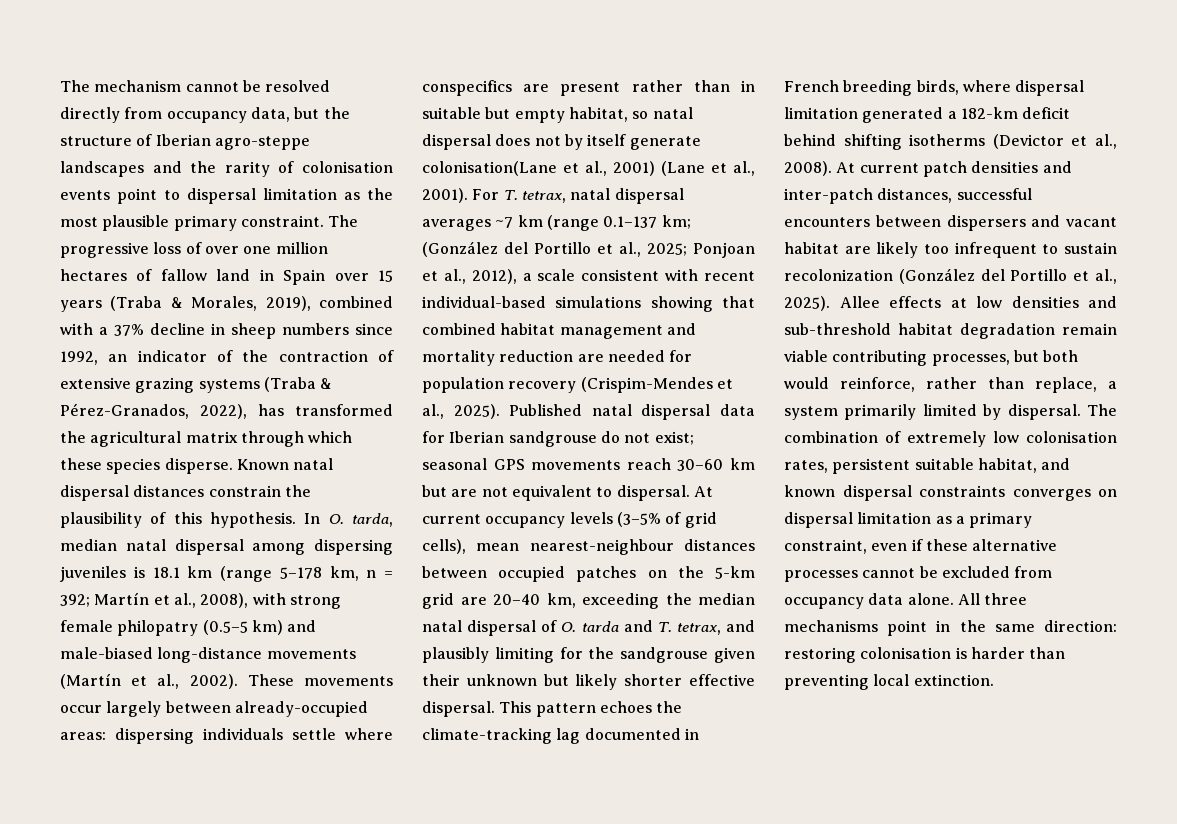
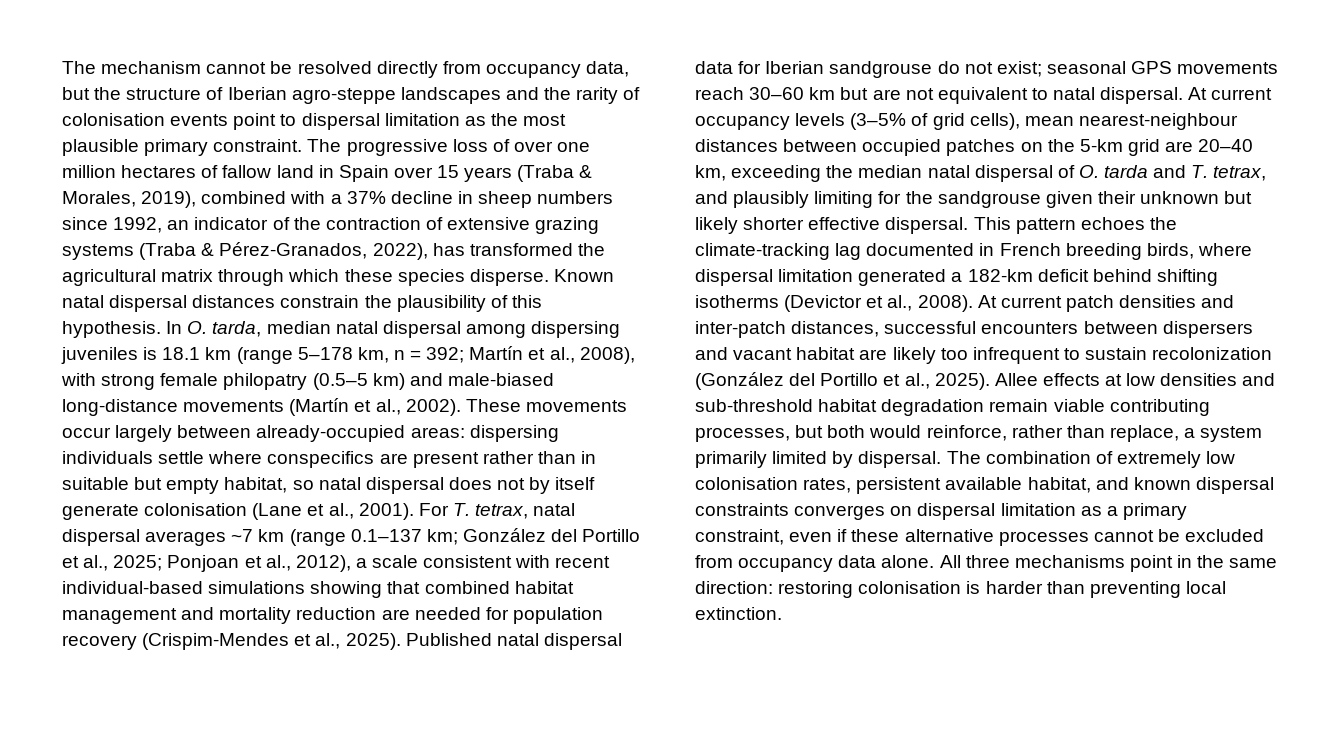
[422,161,655,176] colonisation(Lane et al., 2001) -> [144,503,248,516] colonisation
[422,241,498,257] (González -> [462,528,546,542] González
(613, 492) none -> [1053,87,1096,100] natal
[914,458,974,470] suitable -> [945,477,1023,490] available

